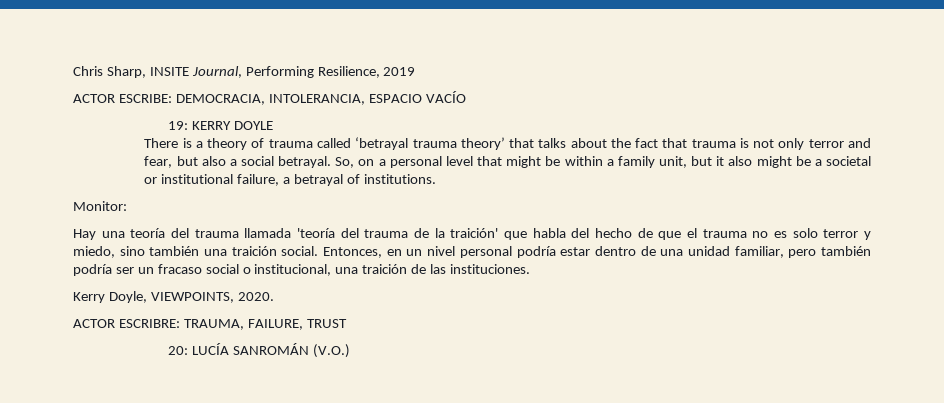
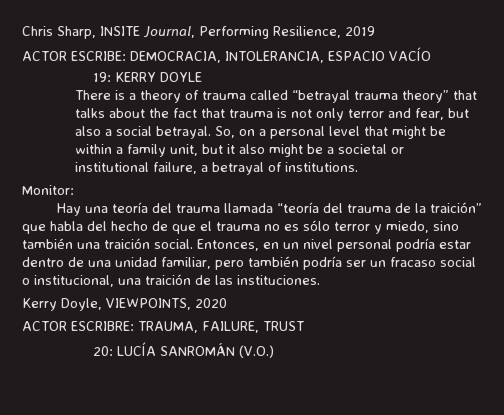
[355,137,505,150] ‘betrayal trauma theory’ -> [292,90,450,103] “betrayal trauma theory”
[297,228,335,238] 'teoría -> [276,202,319,213] “teoría
[450,228,499,238] traición' -> [429,202,482,213] traición”
[792,228,818,238] solo -> [303,220,330,231] sólo
[237,292,274,301] 2020. -> [195,298,227,308] 2020

